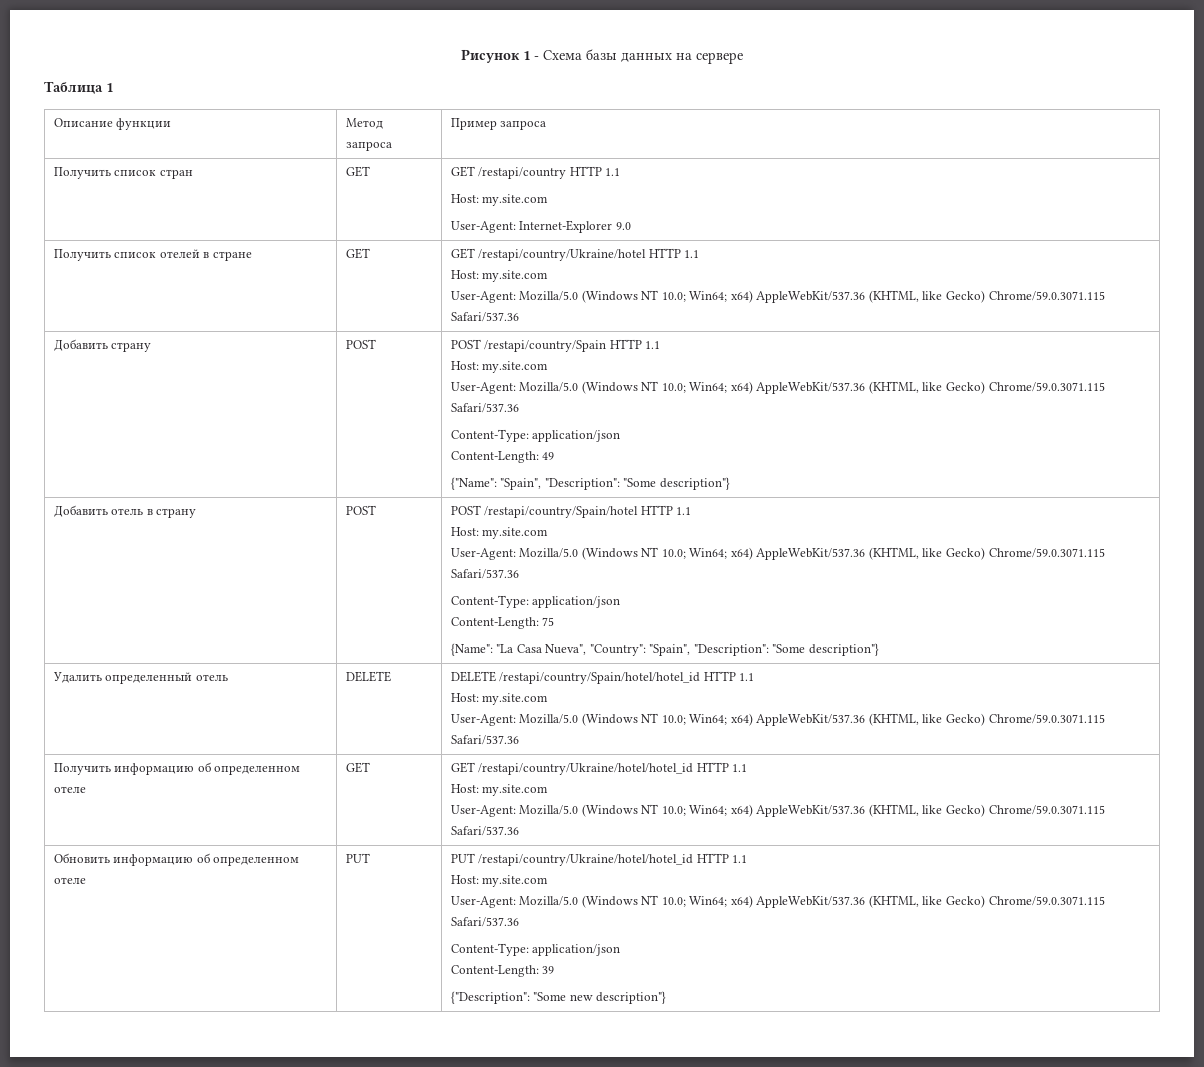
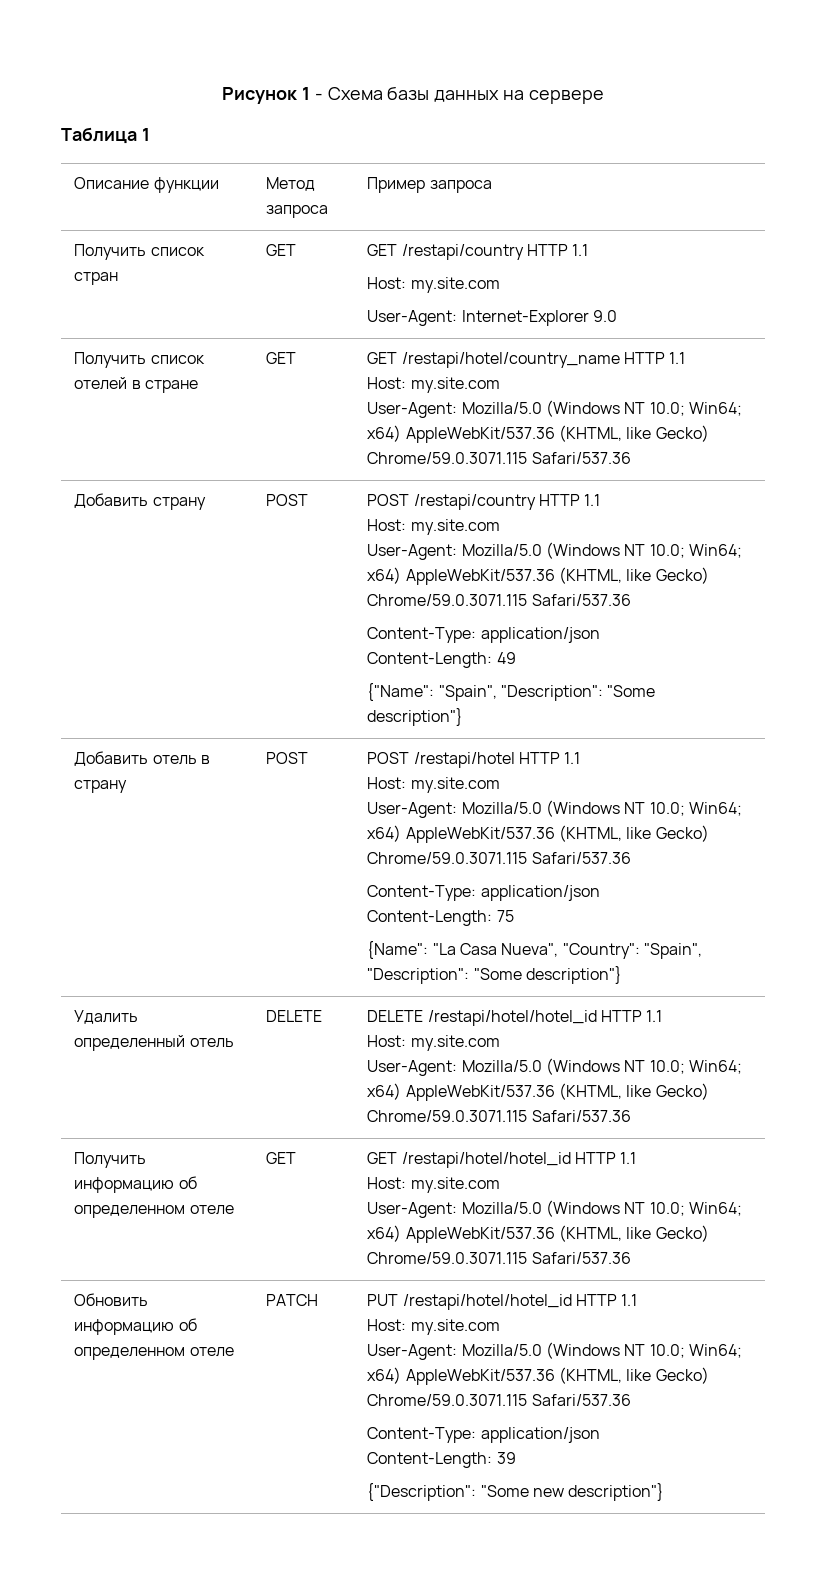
[478,249,647,261] /restapi/country/Ukraine/hotel -> [401,352,620,368] /restapi/hotel/country_name
[484,340,607,352] /restapi/country/Spain -> [413,494,536,510] /restapi/country
[484,506,639,518] /restapi/country/Spain/hotel -> [413,752,515,768] /restapi/hotel
[499,672,701,684] /restapi/country/Spain/hotel/hotel_id -> [427,1010,597,1026] /restapi/hotel/hotel_id
[478,763,694,775] /restapi/country/Ukraine/hotel/hotel_id -> [401,1152,571,1168] /restapi/hotel/hotel_id
[345,853,370,863] [450,853,694,866] PUT | PUT /restapi/country/Ukraine/hotel/hotel_id -> [266,1294,319,1306] [367,1294,572,1310] PATCH | PUT /restapi/hotel/hotel_id

